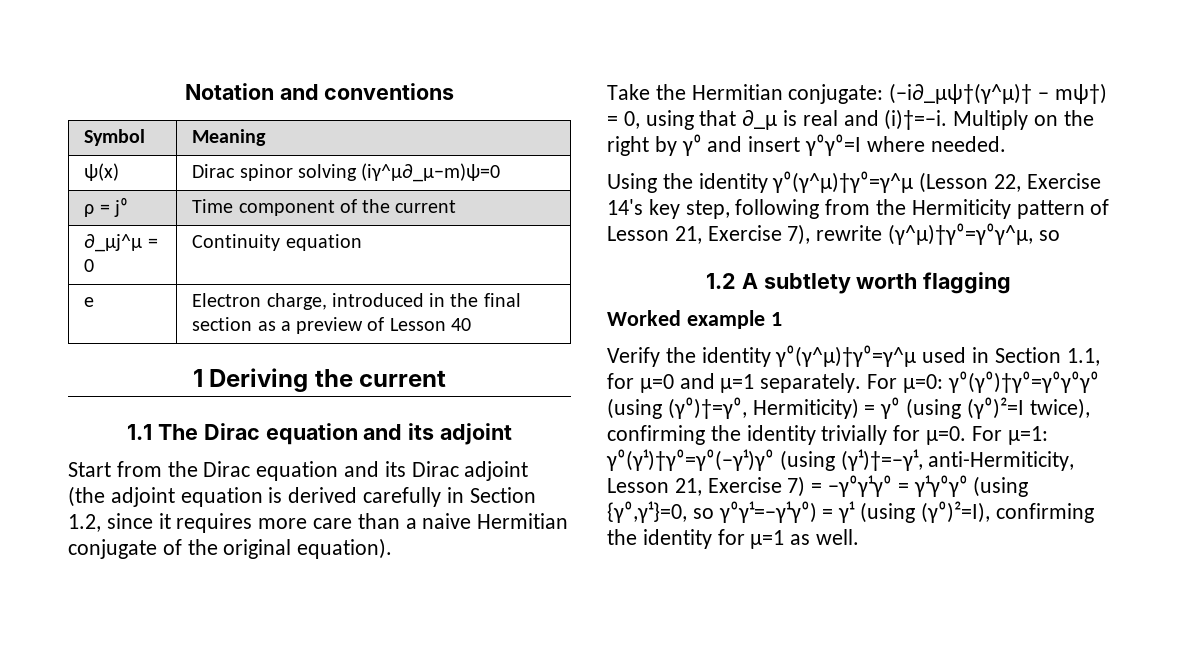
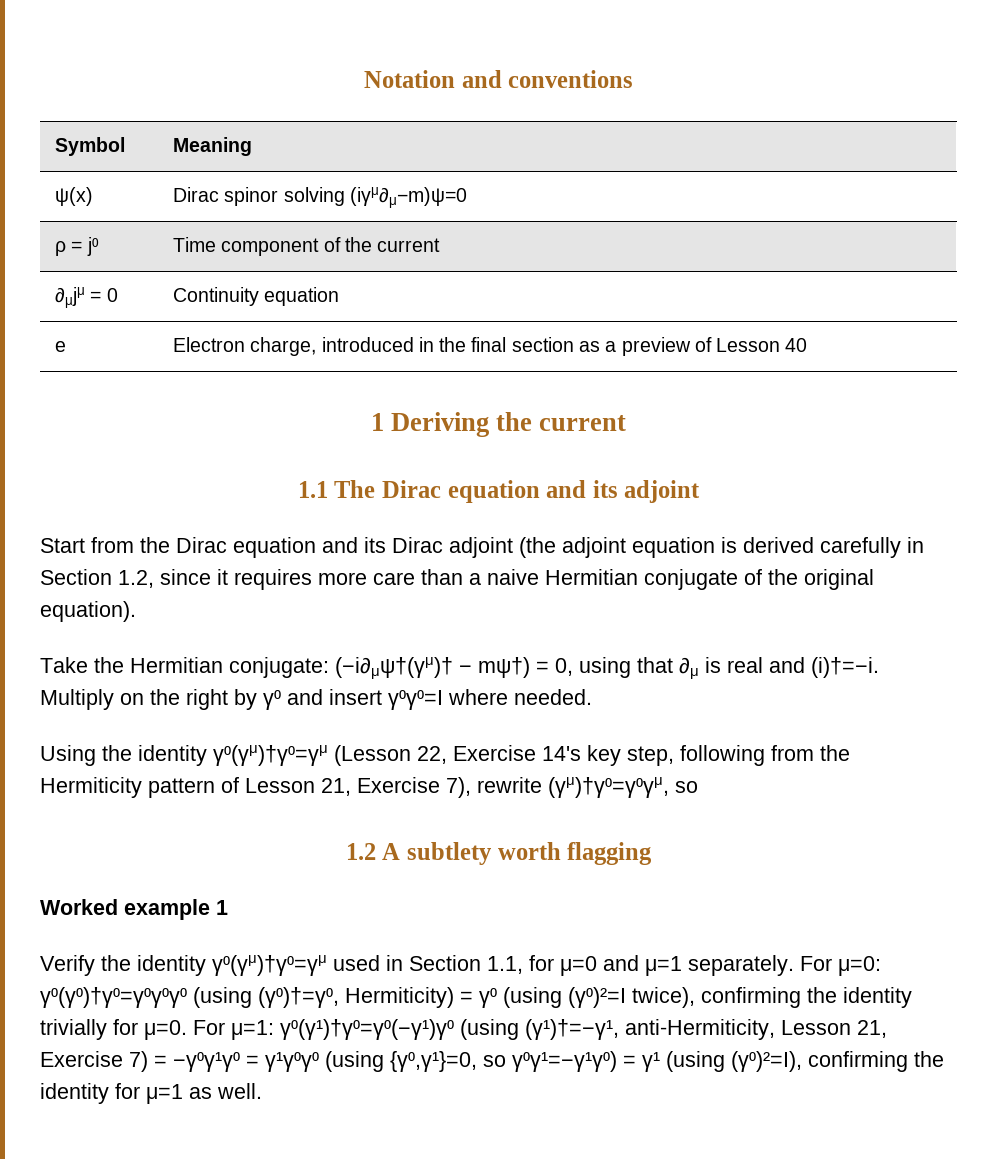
[361,163,501,182] (iγ^μ∂_μ−m)ψ=0 -> [349,187,467,208] (iγμ∂μ−m)ψ=0
[84,234,143,252] ∂_μj^μ -> [55,287,86,308] ∂μjμ
[889,83,1033,104] (−i∂_μψ†(γ^μ)† -> [335,657,453,679] (−i∂μψ†(γμ)†
[742,110,778,130] ∂_μ -> [679,657,699,679] ∂μ
[772,171,914,193] γ⁰(γ^μ)†γ⁰=γ^μ -> [213,745,328,766] γ⁰(γμ)†γ⁰=γμ
[888,223,1034,245] (γ^μ)†γ⁰=γ⁰γ^μ, -> [548,777,669,798] (γμ)†γ⁰=γ⁰γμ,
[775,345,917,367] γ⁰(γ^μ)†γ⁰=γ^μ -> [212,955,327,976] γ⁰(γμ)†γ⁰=γμ

